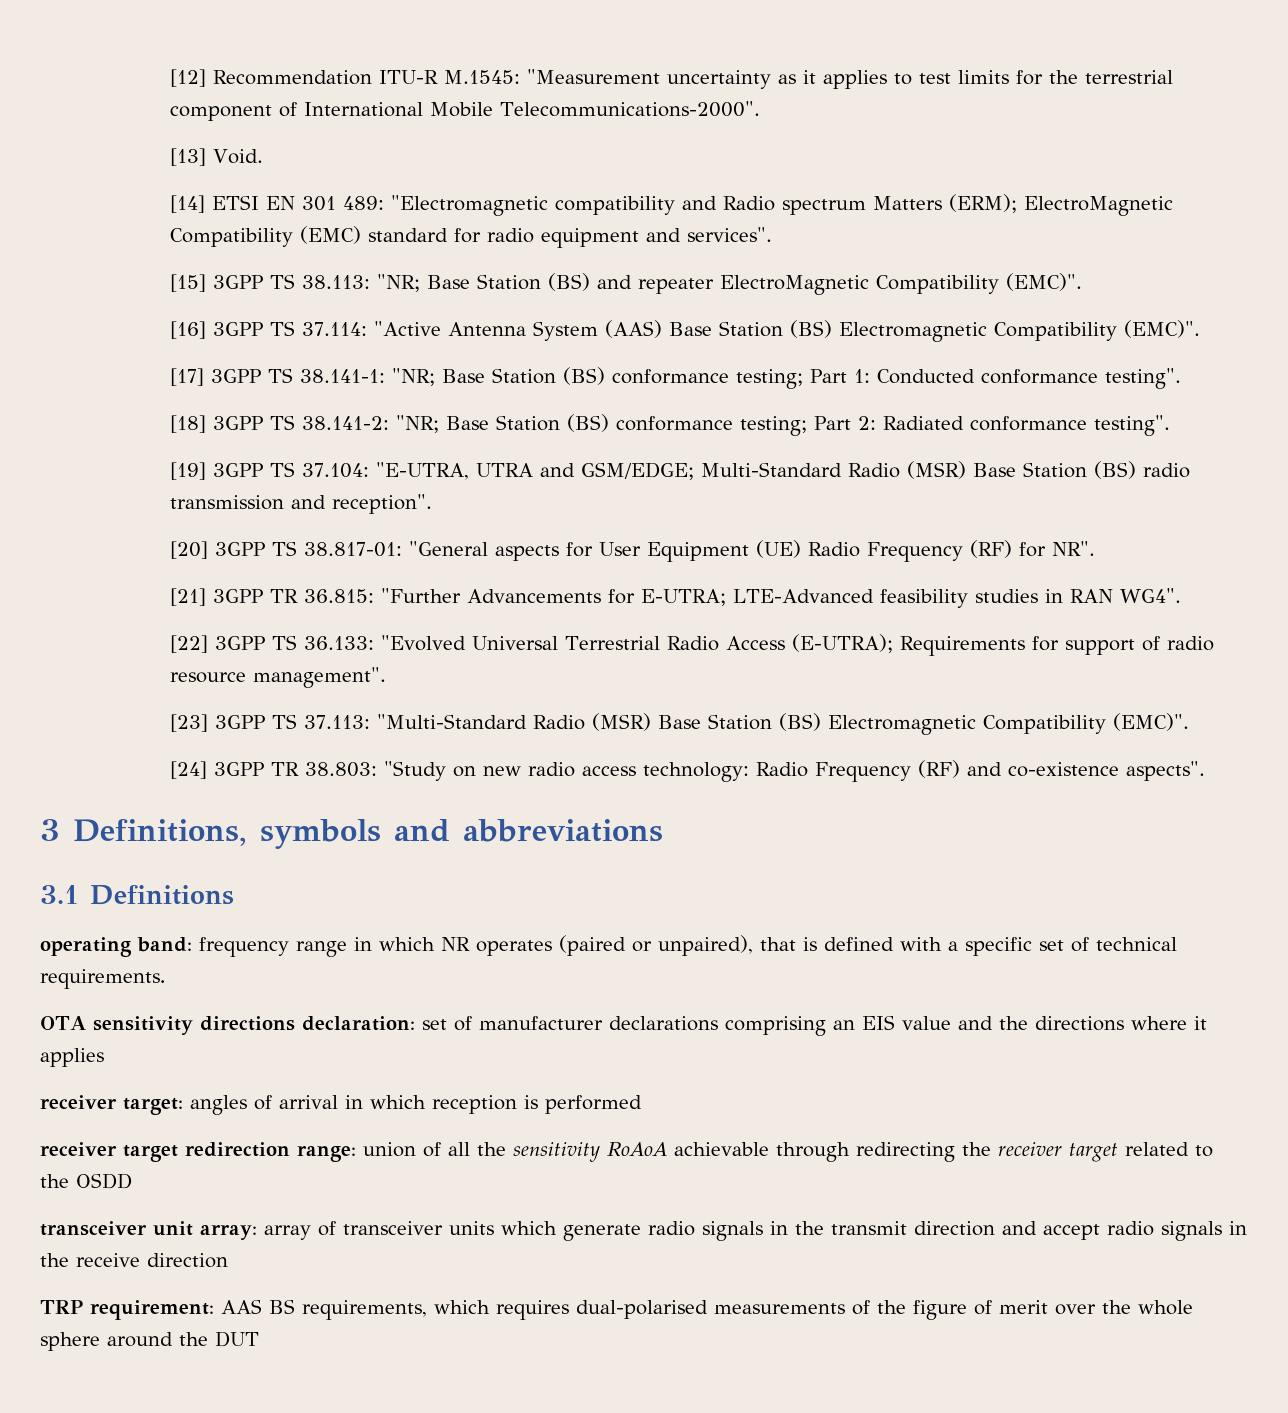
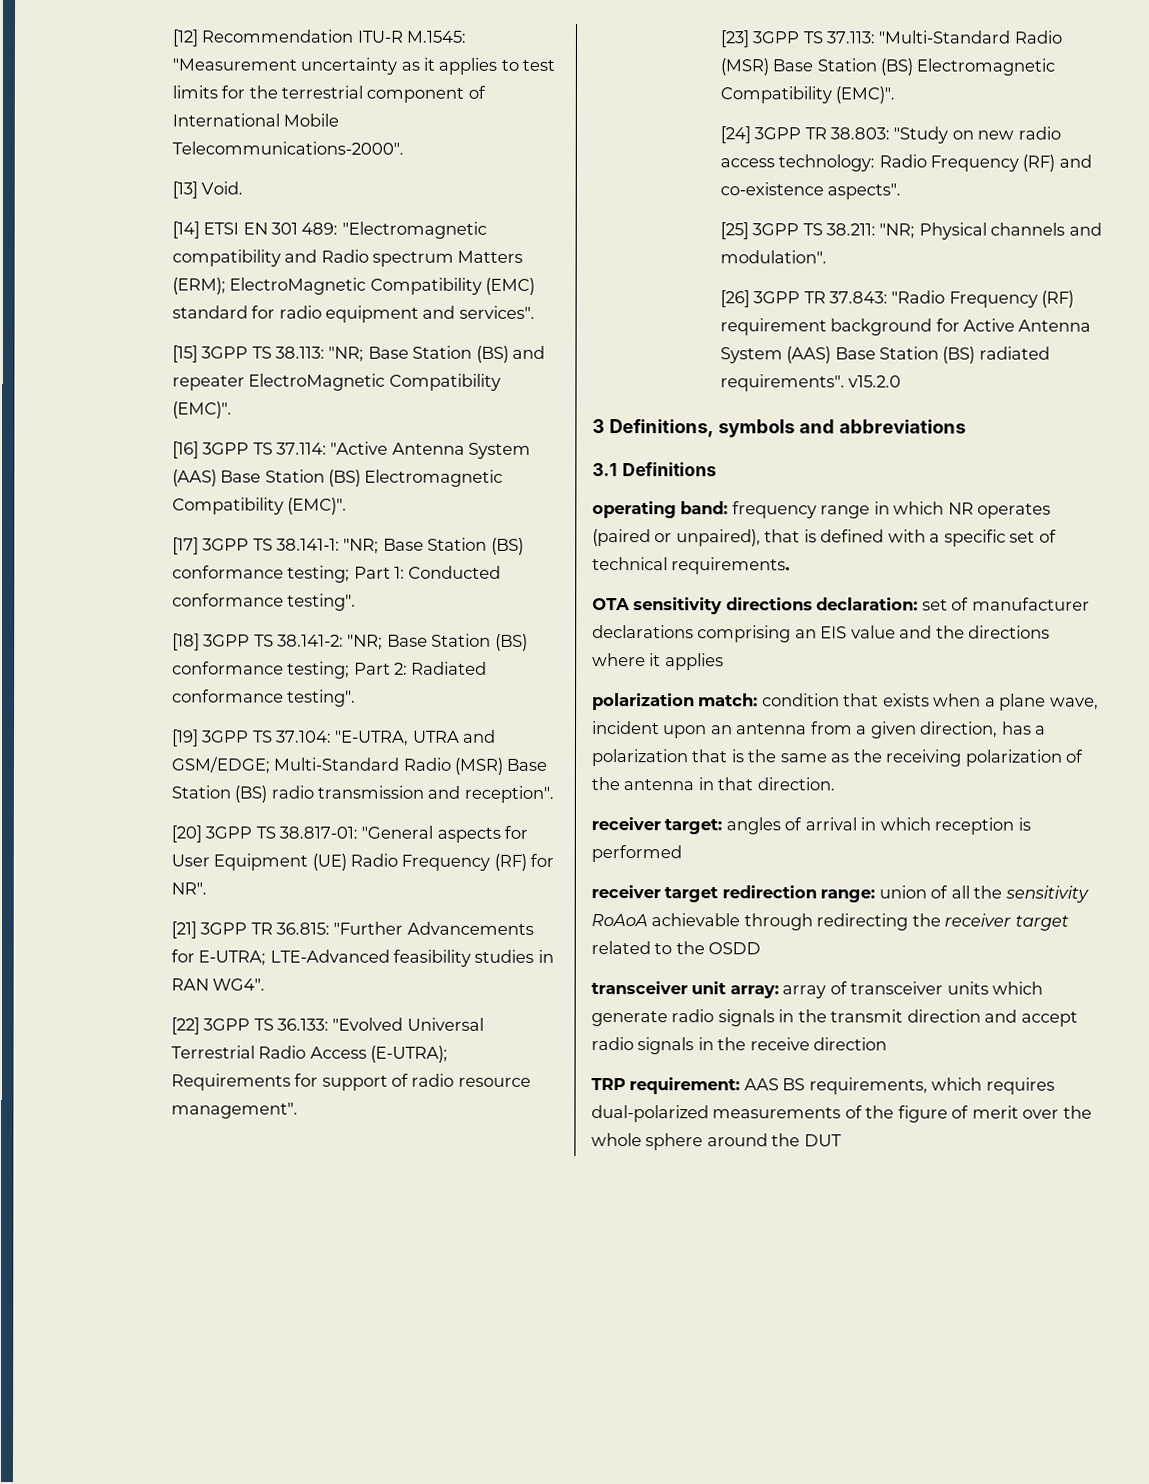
(1206, 771) none -> [719,222,1102,240] [719,250,827,264] [719,290,1075,308] [719,318,1092,336] [719,346,1050,364] [719,374,902,392] // [25] 3GPP TS 38.211: "NR; Physical channels and modulation". // [26] 3GPP TR 37.843: "Radio Frequency (RF) requirement background for Active Antenna System (AAS) Base Station (BS) radiated requirements". v15.2.0
(104, 1057) none -> [592,693,1099,711] [592,721,1047,739] [591,749,1084,767] [591,777,835,791] // polarization match: condition that exists when a plane wave, incident upon an antenna from a given direction, has a polarization that is the same as the receiving polarization of the antenna in that direction.
[576,1300,708,1319] dual-polarised -> [591,1105,709,1123] dual-polarized

